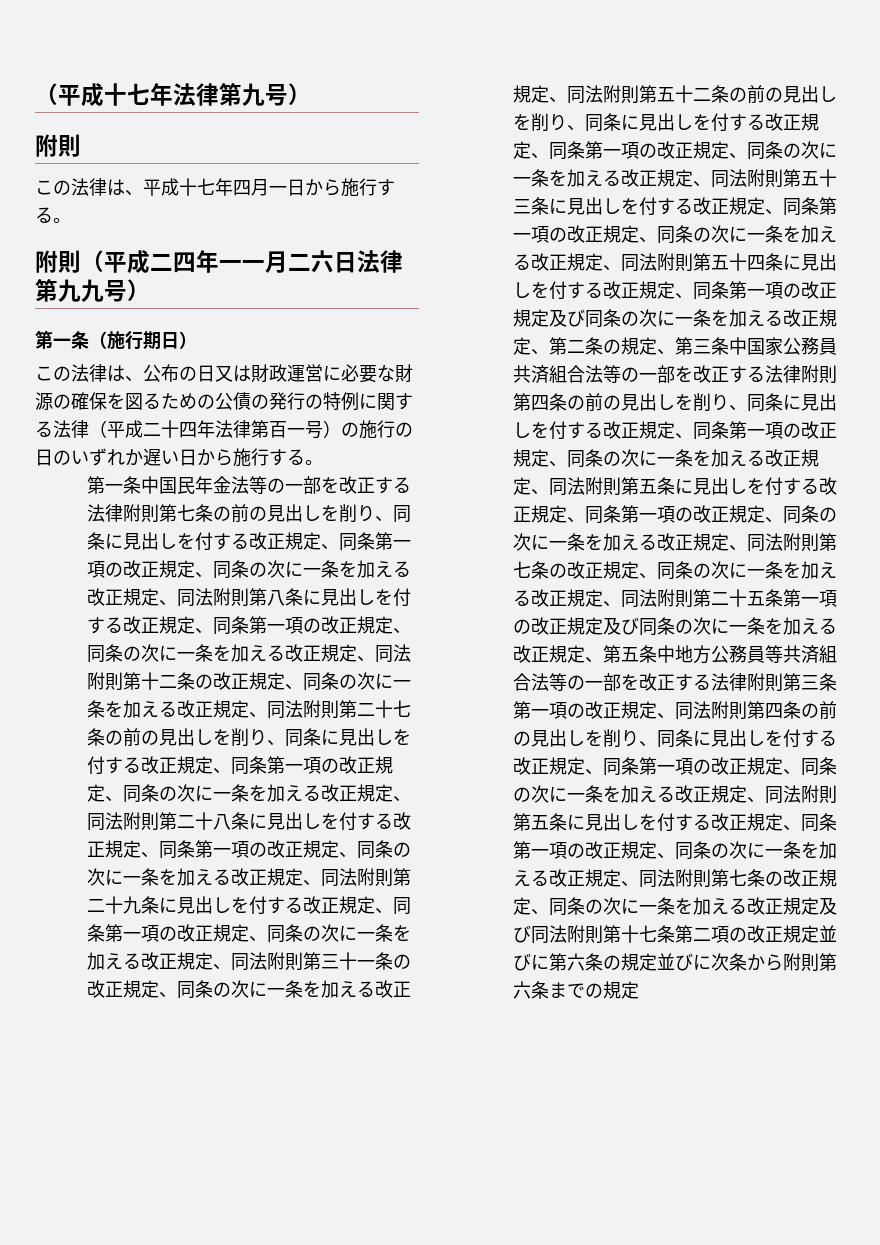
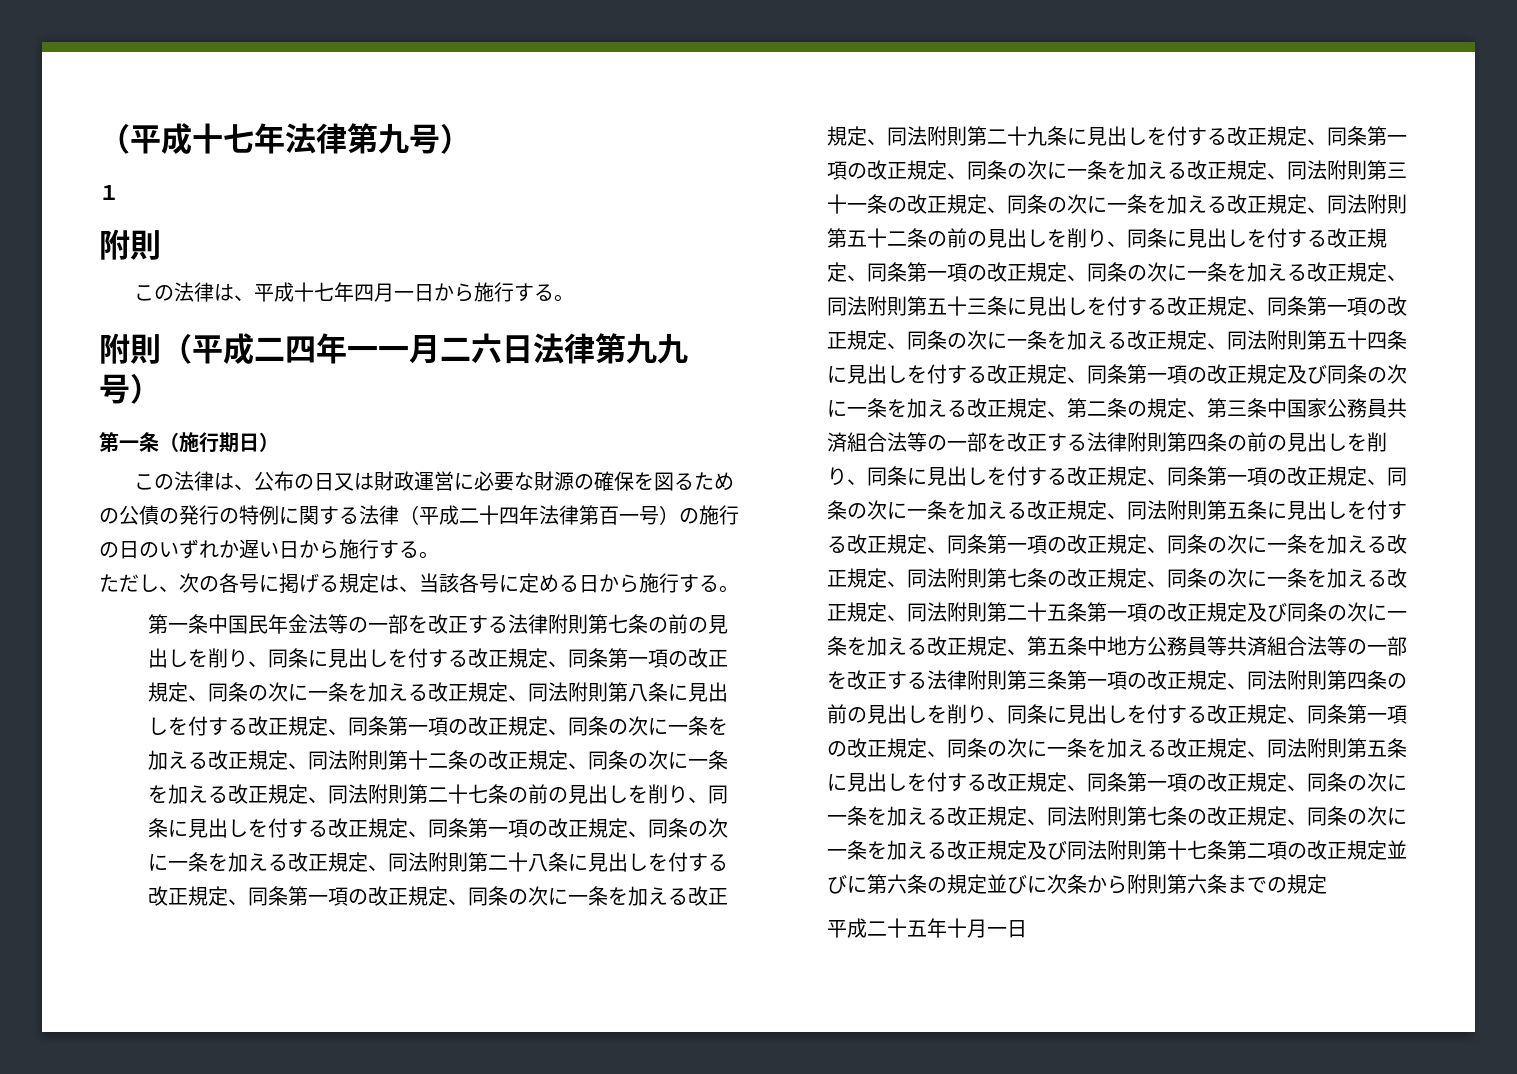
(311, 94) none -> [99,185,119,200] // １
(323, 462) none -> [99,573,739,594] // ただし、次の各号に掲げる規定は、当該各号に定める日から施行する。
(640, 990) none -> [826,918,1027,938] // 平成二十五年十月一日

